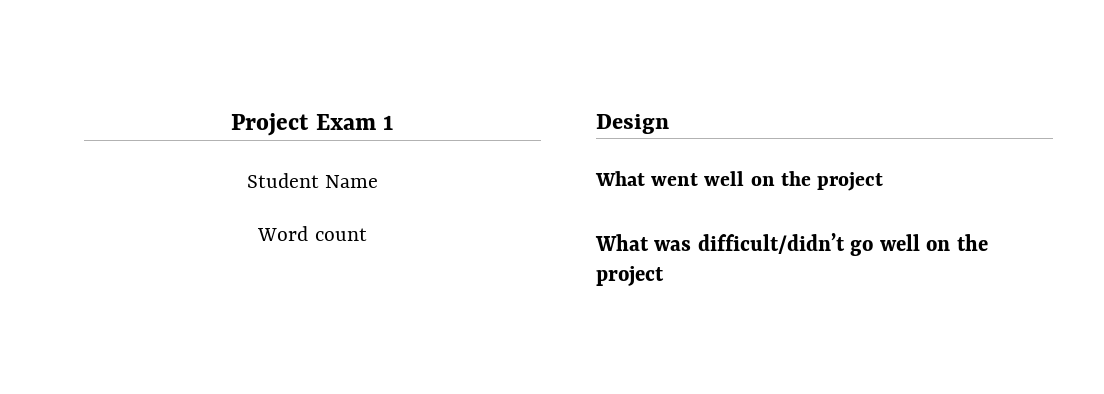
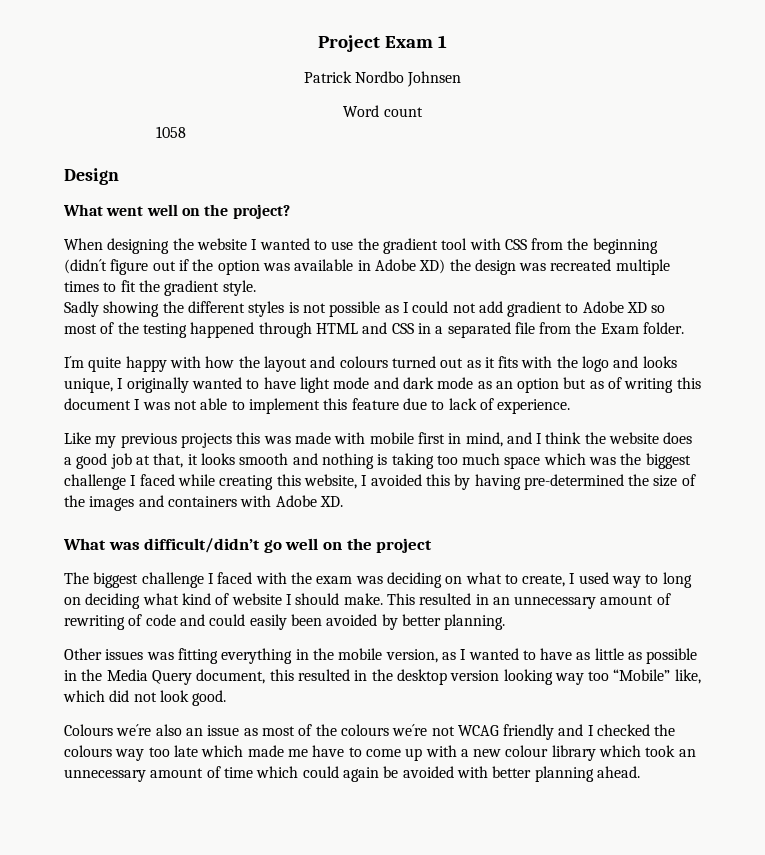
[246,173,379,188] Student Name -> [303,71,462,87] Patrick Nordbo Johnsen
(367, 234) none -> [155,126,186,138] // 1058
[817,172,884,191] project -> [232,204,290,219] [64,238,658,254] [64,259,670,275] [64,280,256,296] [64,301,666,317] [64,322,685,338] [64,356,677,372] [64,377,701,393] [64,398,571,414] [64,432,693,448] [64,453,691,469] [64,474,696,490] [64,495,343,511] project? // When designing the website I wanted to use the gradient tool with CSS from the beginning (didn´t figure out if the option was available in Adobe XD) the design was recreated multiple times to fit the gradient style. // Sadly showing the different styles is not possible as I could not add gradient to Adobe XD so most of the testing happened through HTML and CSS in a separated file from the Exam folder. // I´m quite happy with how the layout and colours turned out as it fits with the logo and looks unique, I originally wanted to have light mode and dark mode as an option but as of writing this document I was not able to implement this feature due to lack of experience. // Like my previous projects this was made with mobile first in mind, and I think the website does a good job at that, it looks smooth and nothing is taking too much space which was the biggest challenge I faced while creating this website, I avoided this by having pre-determined the size of the images and containers with Adobe XD.
(664, 276) none -> [64,572,692,588] [64,593,671,609] [64,614,506,630] [64,648,698,664] [64,669,701,685] [63,690,227,706] [64,724,676,740] [64,745,696,761] [64,766,640,782] // The biggest challenge I faced with the exam was deciding on what to create, I used way to long on deciding what kind of website I should make. This resulted in an unnecessary amount of rewriting of code and could easily been avoided by better planning. // Other issues was fitting everything in the mobile version, as I wanted to have as little as possible in the Media Query document, this resulted in the desktop version looking way too “Mobile” like, which did not look good. // Colours we´re also an issue as most of the colours we´re not WCAG friendly and I checked the colours way too late which made me have to come up with a new colour library which took an unnecessary amount of time which could again be avoided with better planning ahead.

